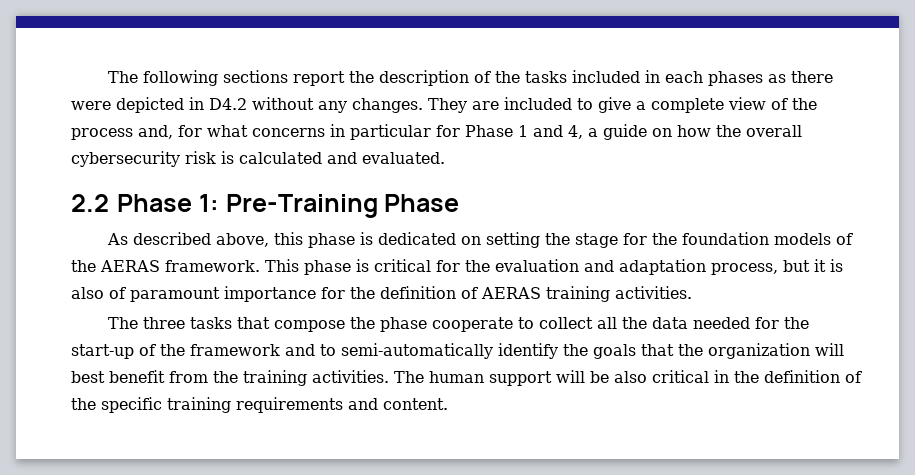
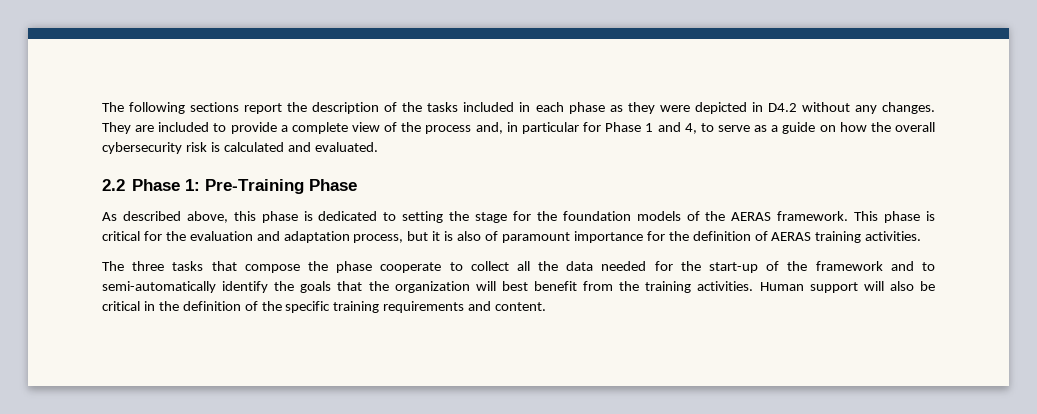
[708,71,834,86] phases as there -> [568,102,655,114] phase as they
[598,97,631,113] give -> [230,122,277,134] provide
[178,125,325,137] for what concerns -> (503, 128) none
(583, 132) none -> [700,123,768,132] to serve as
[461,236,482,245] on -> [383,212,397,221] to
[394,370,647,386] The human support will be also -> [759,281,935,293] Human support will also be

